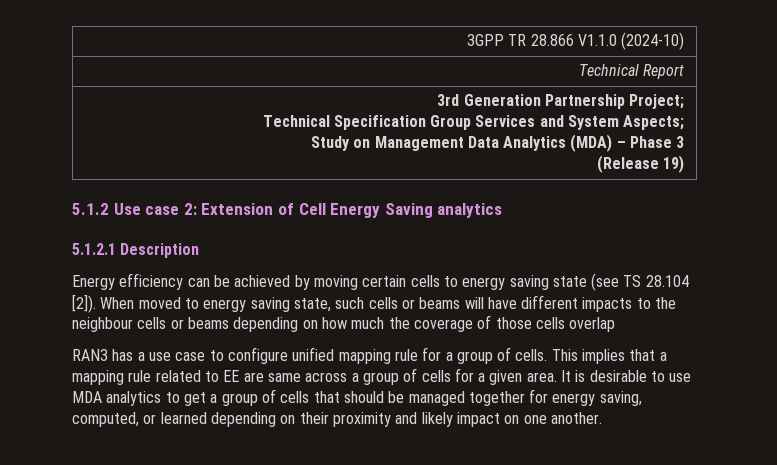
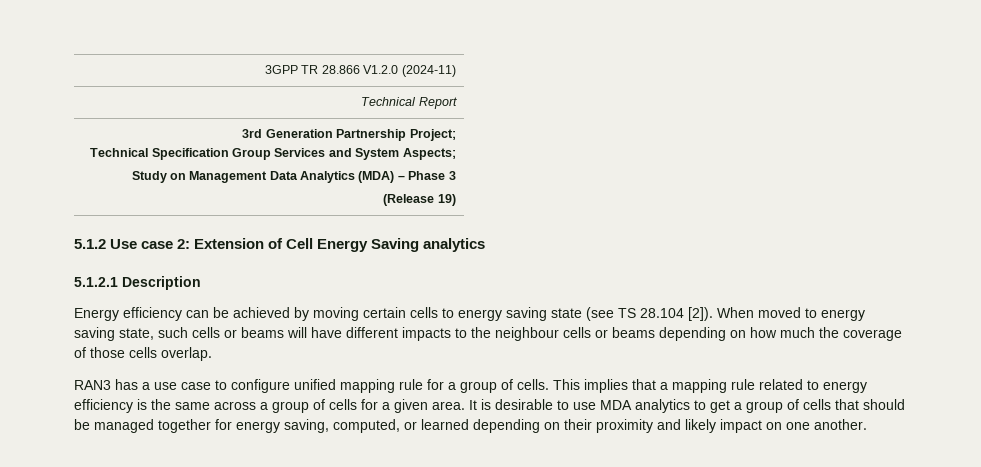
[578,32,685,50] V1.1.0 (2024-10) -> [363,65,456,77] V1.2.0 (2024-11)
[569,317,616,332] overlap -> [161,347,212,361] overlap.
[223,370,264,382] EE are -> [823,381,867,393] [74,399,171,413] energy efficiency is the

